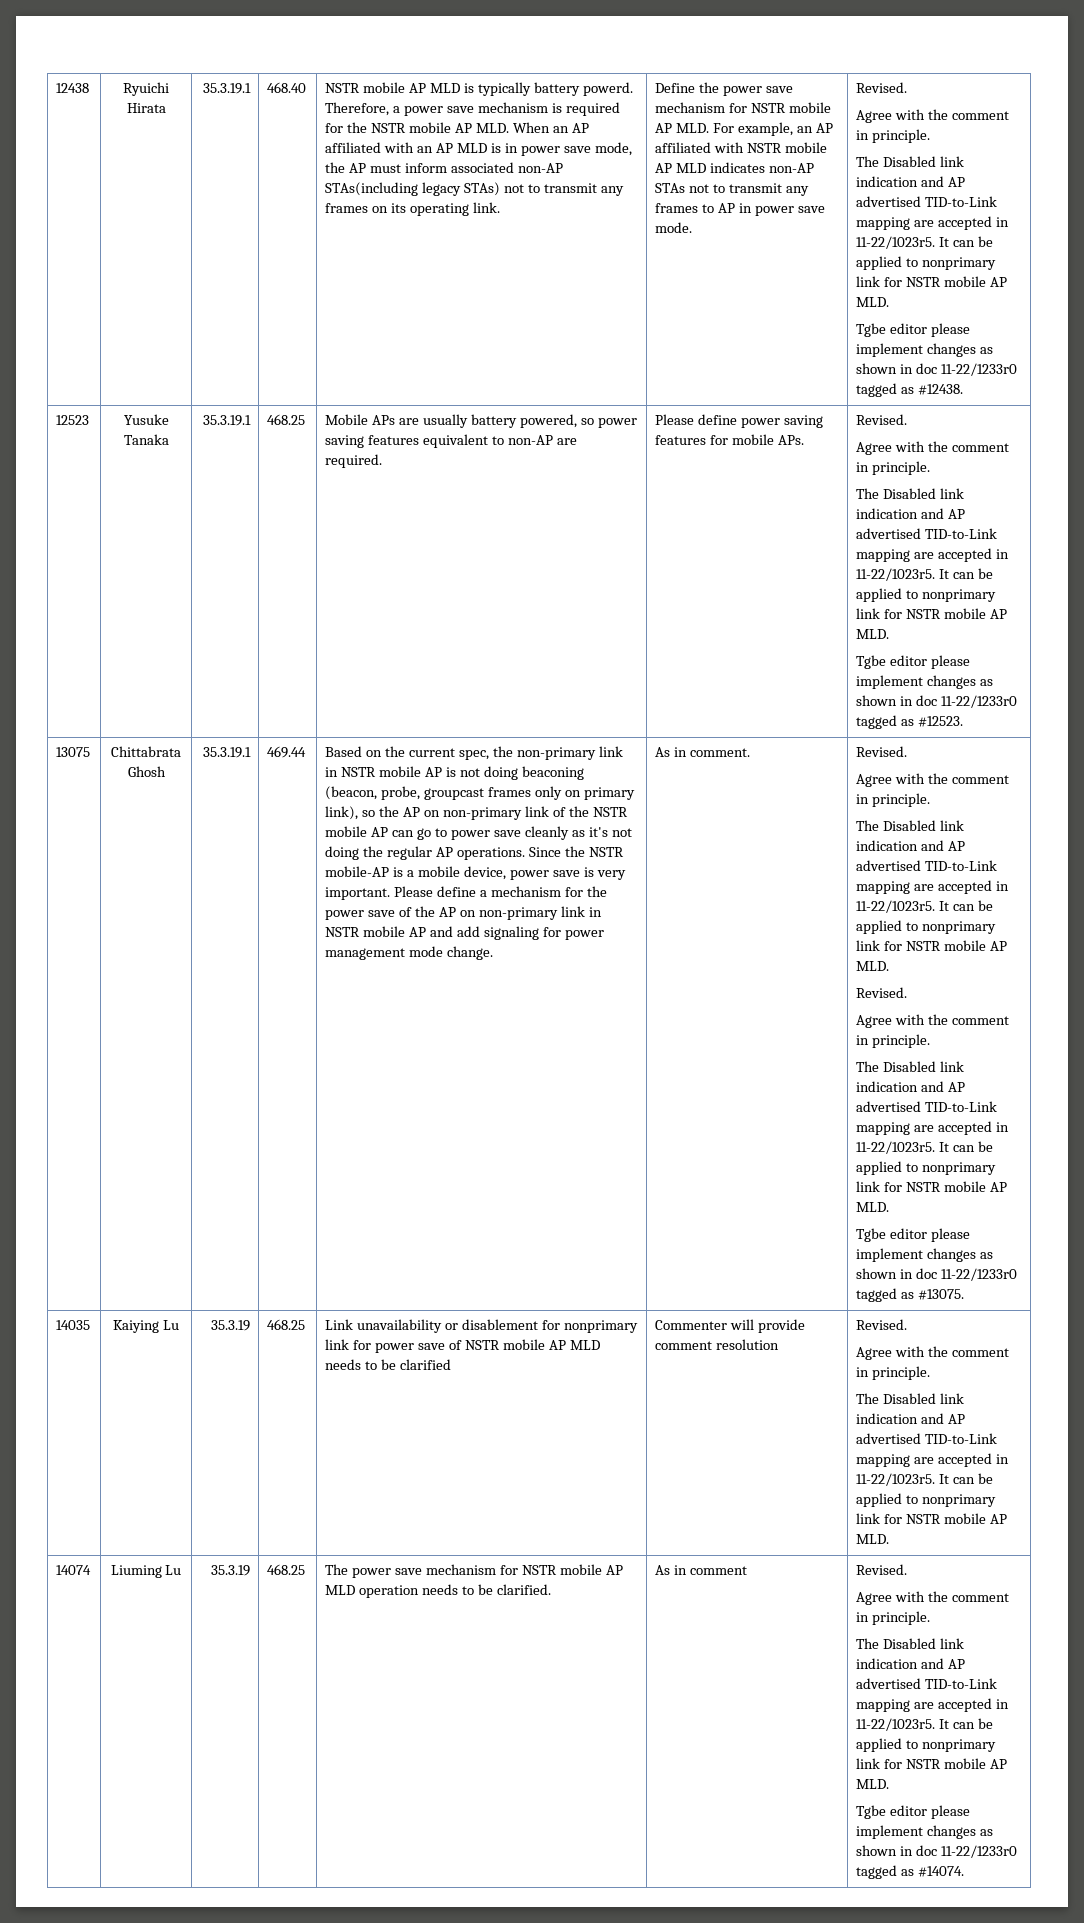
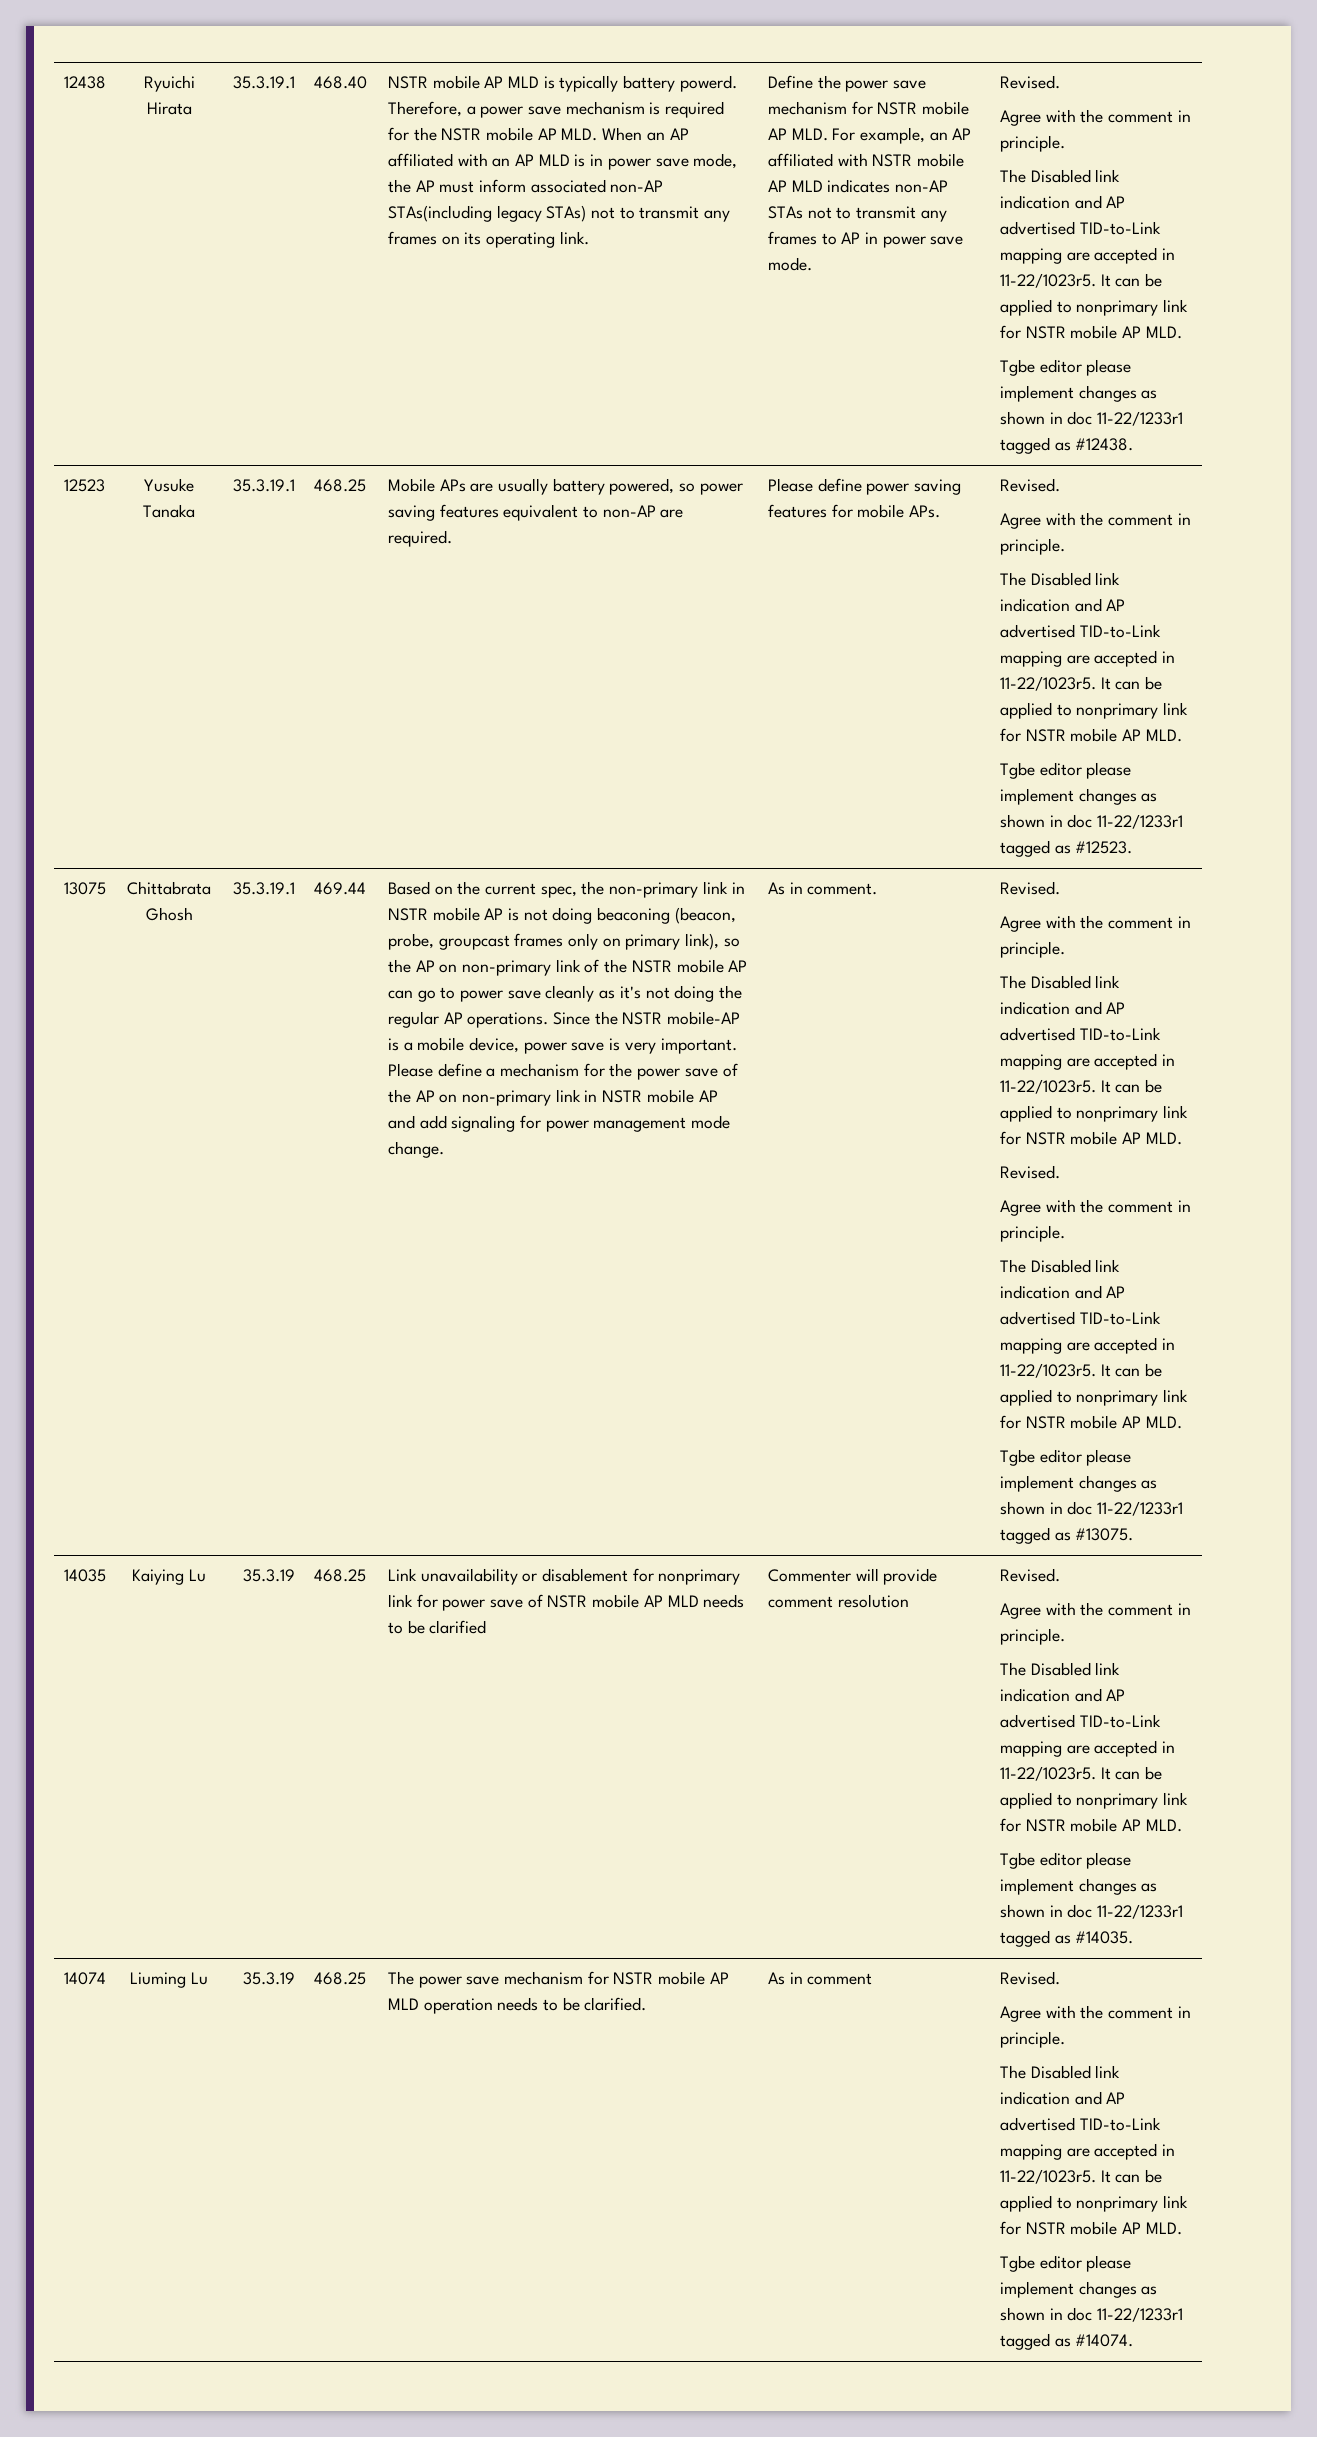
[941,363,1018,376] 11-22/1233r0 -> [1096,411,1183,426] 11-22/1233r1
[941,695,1018,708] 11-22/1233r0 -> [1096,814,1183,829] 11-22/1233r1
[941,1268,1018,1281] 11-22/1233r0 -> [1096,1501,1183,1516] 11-22/1233r1
(890, 1539) none -> [999,1852,1132,1869] [999,1878,1158,1895] [999,1904,1183,1919] [999,1930,1134,1947] // Tgbe editor please implement changes as shown in doc 11-22/1233r1 tagged as #14035.
[941,1845,1018,1858] 11-22/1233r0 -> [1096,2307,1183,2322] 11-22/1233r1

